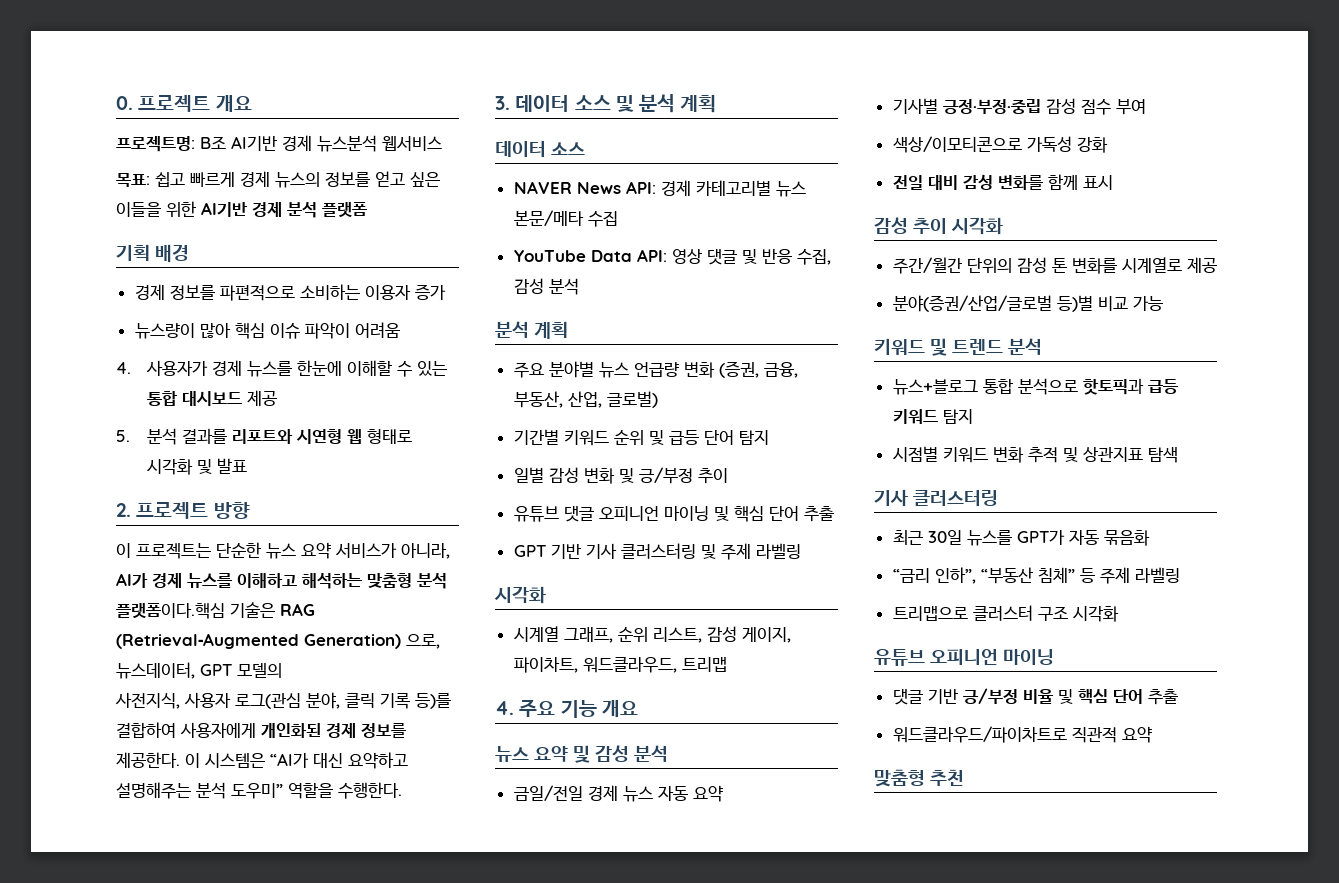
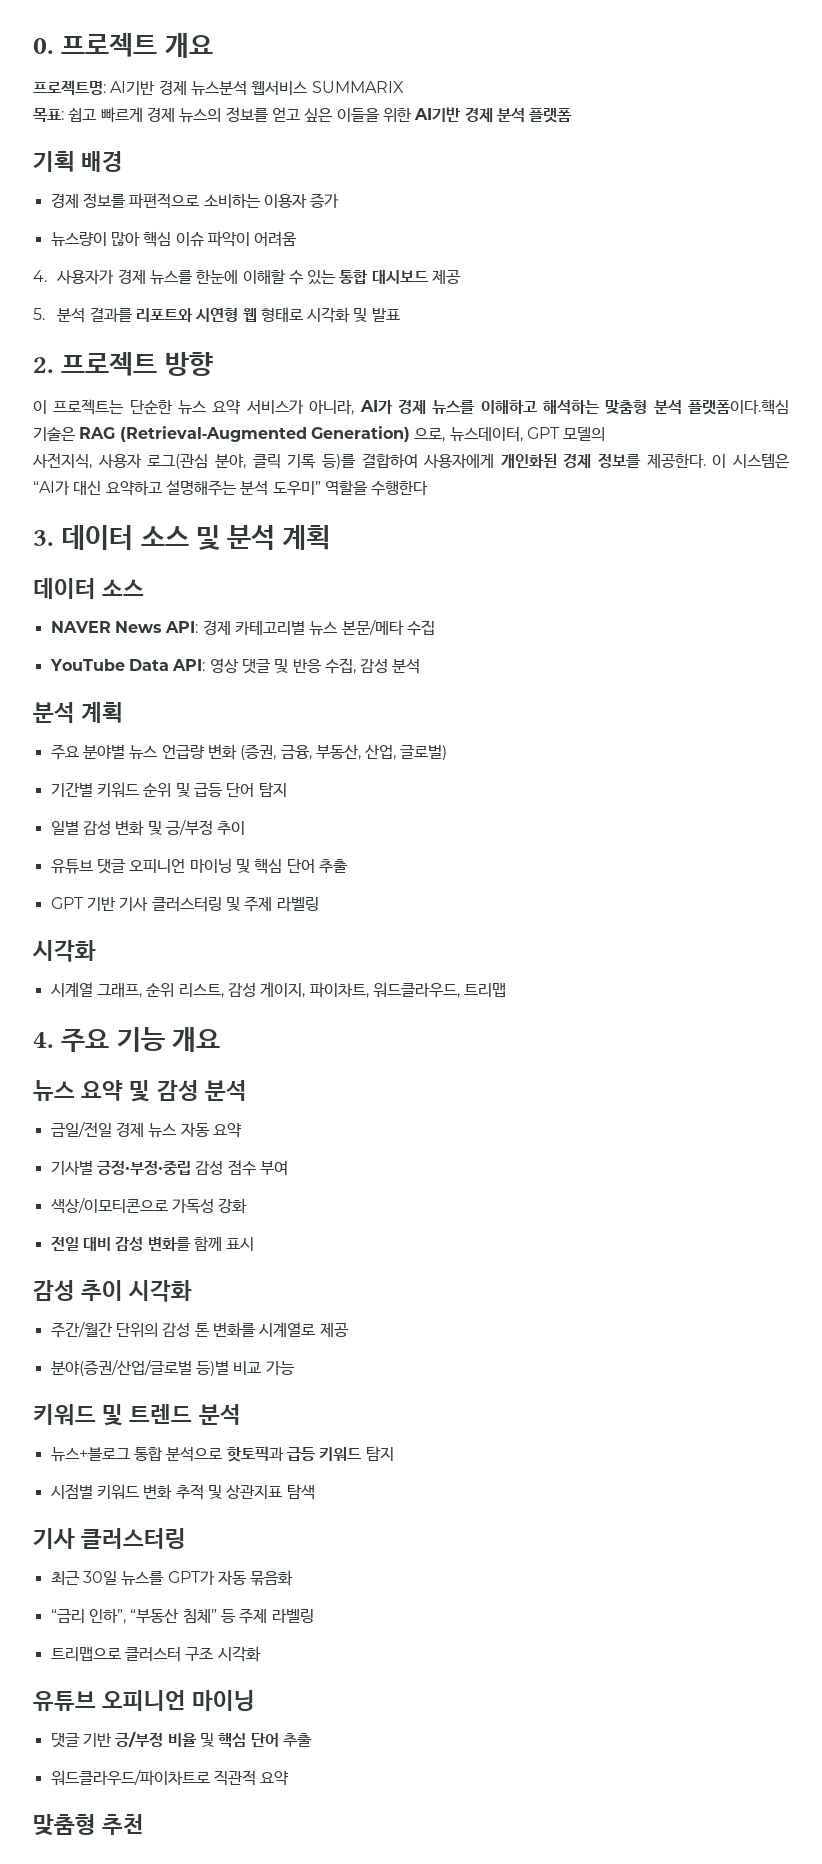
[200,136,226,149] B조 -> (106, 87) none
(442, 143) none -> [311,81,404,93] SUMMARIX
[338,782,402,799] 수행한다. -> [371,480,429,496] 수행한다

